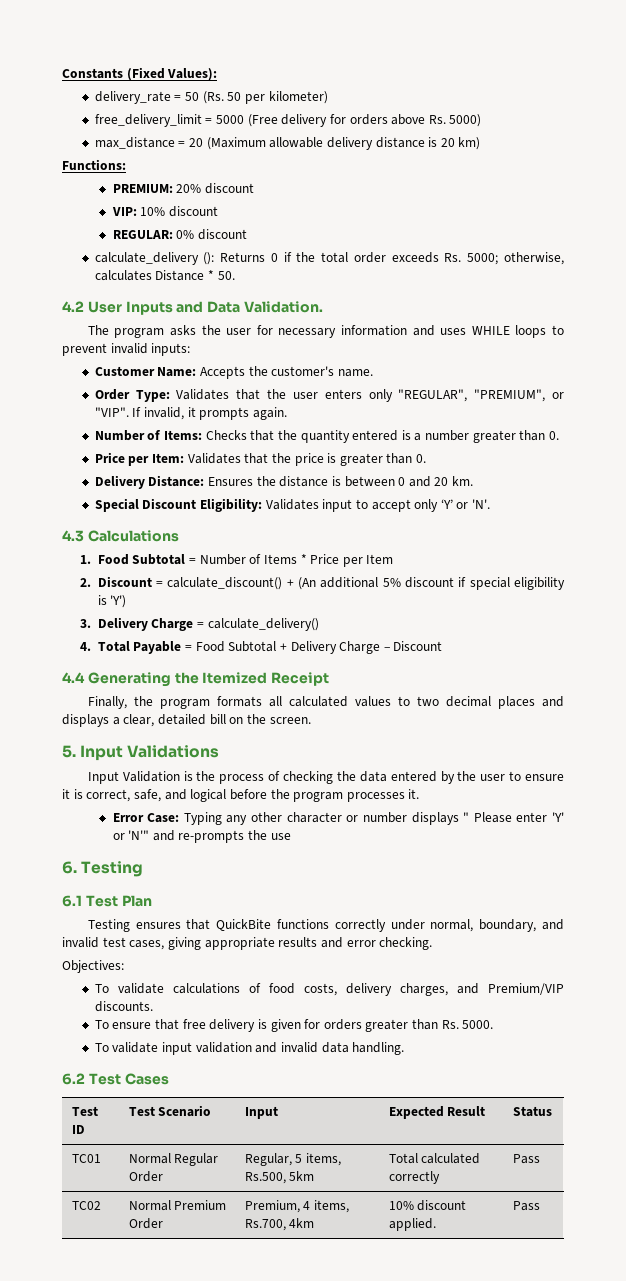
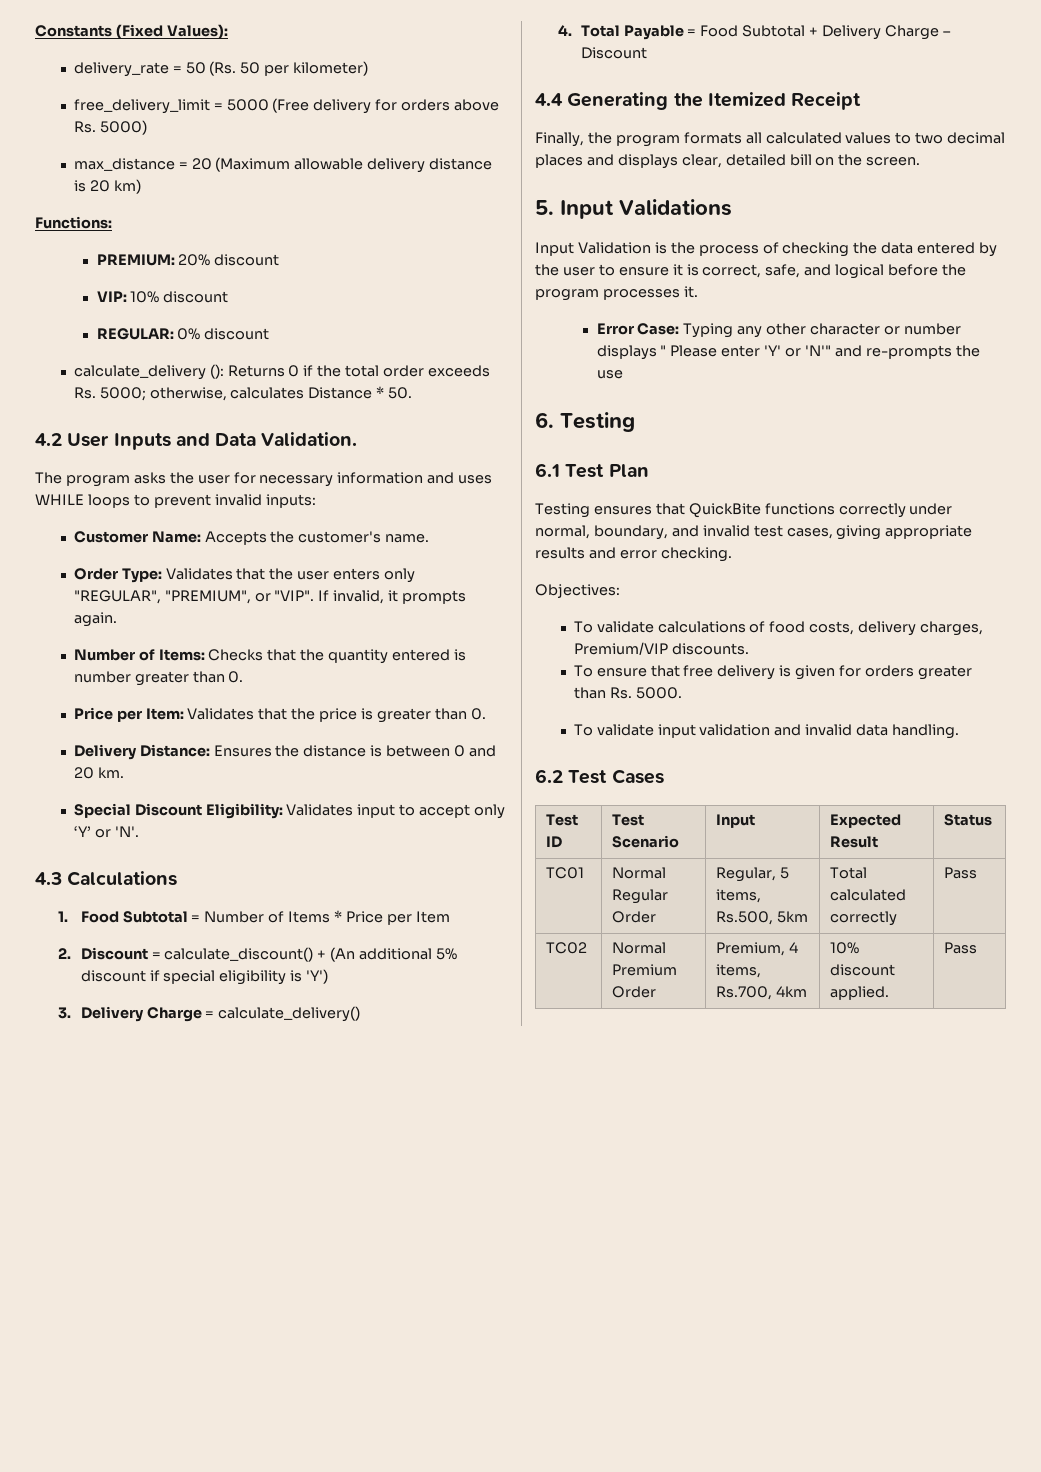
[414,433,422,441] a -> (467, 655) none
[112,717,120,725] a -> (678, 161) none
[456,983,479,994] and -> (984, 628) none

